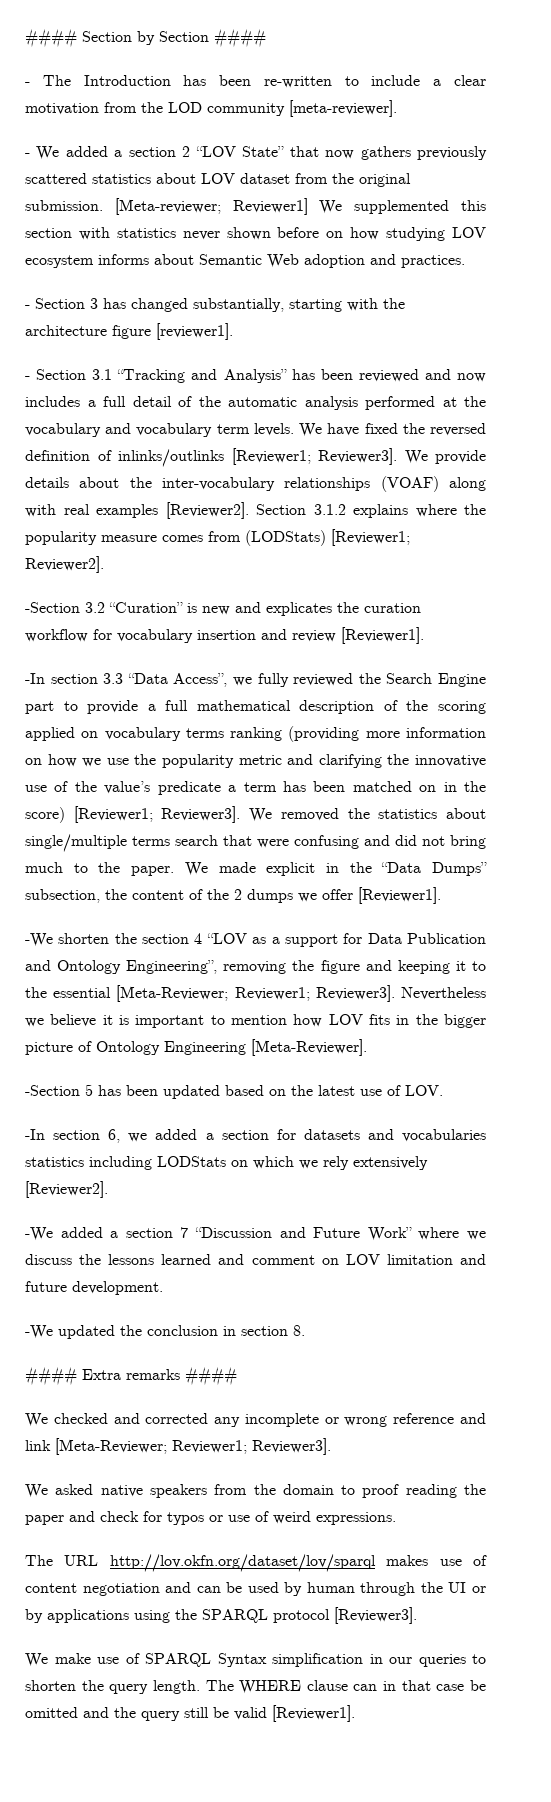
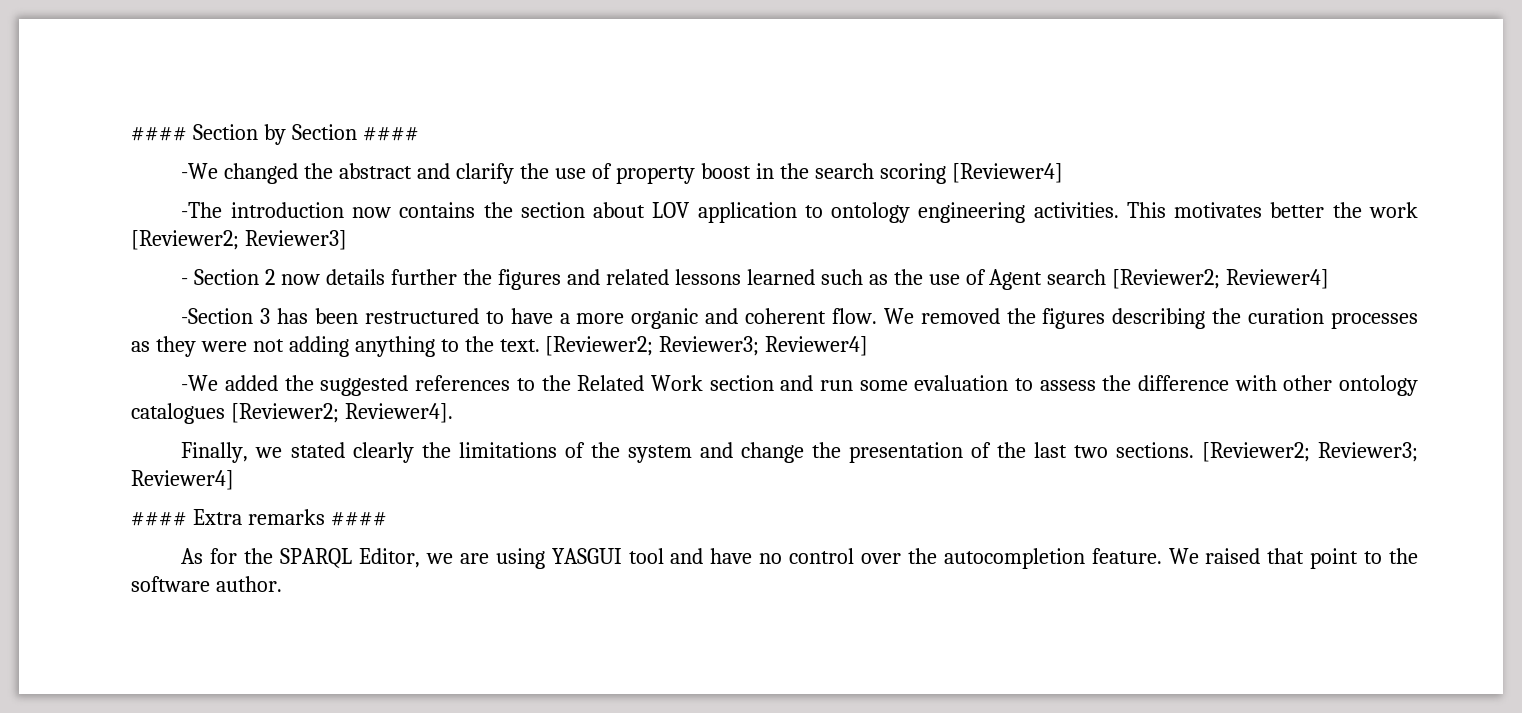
[25,75,486,88] [25,100,397,117] [25,146,487,160] [25,173,411,187] [25,198,487,215] [25,227,487,241] [25,254,465,268] [25,298,405,312] [25,323,233,340] [25,369,487,383] [25,396,486,410] [25,423,487,437] [25,448,486,467] [25,476,486,492] [25,502,486,519] [25,529,410,546] [25,556,104,573] [25,602,421,616] [25,627,424,644] [25,673,487,687] [25,700,486,714] [25,726,486,742] [25,754,487,768] [25,781,487,795] [25,806,487,823] [25,834,486,852] [25,862,487,876] [25,887,441,904] [25,933,487,947] [25,960,486,974] [25,985,486,1002] [25,1014,486,1028] [25,1039,367,1056] [25,1084,443,1099] [25,1129,486,1143] [25,1156,428,1170] [25,1181,108,1198] [25,1227,487,1241] [25,1254,486,1265] [25,1281,163,1295] [25,1325,305,1339] [25,1366,237,1386] [25,1413,486,1427] [25,1438,331,1455] [25,1484,487,1498] [25,1511,396,1525] [25,1554,487,1572] [25,1582,487,1596] [25,1607,417,1624] [25,1653,486,1667] [25,1680,486,1694] [25,1705,355,1722] - The Introduction has been re-written to include a clear motivation from the LOD community [meta-reviewer]. // - We added a section 2 “LOV State” that now gathers previously scattered statistics about LOV dataset from the original submission. [Meta-reviewer; Reviewer1] We supplemented this section with statistics never shown before on how studying LOV ecosystem informs about Semantic Web adoption and practices. // - Section 3 has changed substantially, starting with the architecture figure [reviewer1]. // - Section 3.1 “Tracking and Analysis” has been reviewed and now includes a full detail of the automatic analysis performed at the vocabulary and vocabulary term levels. We have fixed the reversed definition of inlinks/outlinks [Reviewer1; Reviewer3]. We provide details about the inter-vocabulary relationships (VOAF) along with real examples [Reviewer2]. Section 3.1.2 explains where the popularity measure comes from (LODStats) [Reviewer1; Reviewer2]. // -Section 3.2 “Curation” is new and explicates the curation workflow for vocabulary insertion and review [Reviewer1]. // -In section 3.3 “Data Access”, we fully reviewed the Search Engine part to provide a full mathematical description of the scoring applied on vocabulary terms ranking (providing more information on how we use the popularity metric and clarifying the innovative use of the value’s predicate a term has been matched on in the score) [Reviewer1; Reviewer3]. We removed the statistics about single/multiple terms search that were confusing and did not bring much to the paper. We made explicit in the “Data Dumps” subsection, the content of the 2 dumps we offer [Reviewer1]. // -We shorten the section 4 “LOV as a support for Data Publication and Ontology Engineering”, removing the figure and keeping it to the essential [Meta-Reviewer; Reviewer1; Reviewer3]. Nevertheless we believe it is important to mention how LOV fits in the bigger picture of Ontology Engineering [Meta-Reviewer]. // -Section 5 has been updated based on the latest use of LOV. // -In section 6, we added a section for datasets and vocabularies statistics including LODStats on which we rely extensively [Reviewer2]. // -We added a section 7 “Discussion and Future Work” where we discuss the lessons learned and comment on LOV limitation and future development. // -We updated the conclusion in section 8. // #### Extra remarks #### // We checked and corrected any incomplete or wrong reference and link [Meta-Reviewer; Reviewer1; Reviewer3]. // We asked native speakers from the domain to proof reading the paper and check for typos or use of weird expressions. // The URL http://lov.okfn.org/dataset/lov/sparql makes use of content negotiation and can be used by human through the UI or by applications using the SPARQL protocol [Reviewer3]. // We make use of SPARQL Syntax simplification in our queries to shorten the query length. The WHERE clause can in that case be omitted and the query still be valid [Reviewer1]. -> [181,163,1063,184] [181,202,1418,223] [131,230,347,250] [181,269,1330,290] [181,308,1418,329] [131,336,869,357] [181,375,1418,396] [131,403,453,424] [181,442,1418,463] [131,470,234,490] [131,509,387,526] [181,548,1418,569] [131,576,282,592] -We changed the abstract and clarify the use of property boost in the search scoring [Reviewer4] // -The introduction now contains the section about LOV application to ontology engineering activities. This motivates better the work [Reviewer2; Reviewer3] // - Section 2 now details further the figures and related lessons learned such as the use of Agent search [Reviewer2; Reviewer4] // -Section 3 has been restructured to have a more organic and coherent flow. We removed the figures describing the curation processes as they were not adding anything to the text. [Reviewer2; Reviewer3; Reviewer4] // -We added the suggested references to the Related Work section and run some evaluation to assess the difference with other ontology catalogues [Reviewer2; Reviewer4]. // Finally, we stated clearly the limitations of the system and change the presentation of the last two sections. [Reviewer2; Reviewer3; Reviewer4] // #### Extra remarks #### // As for the SPARQL Editor, we are using YASGUI tool and have no control over the autocompletion feature. We raised that point to the software author.

